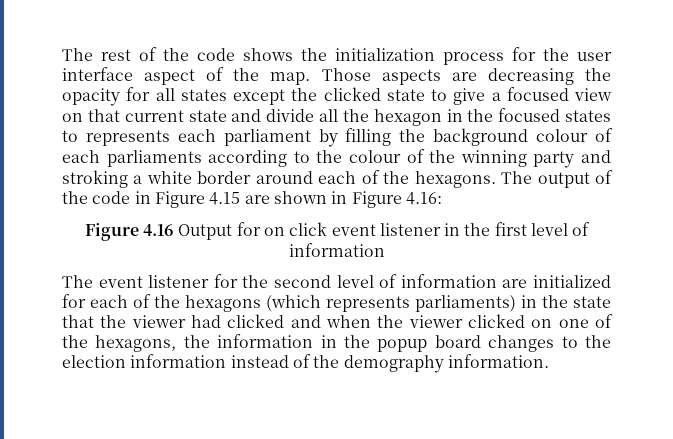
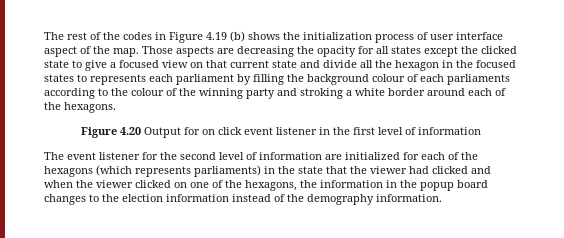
[197,48,235,61] code -> [123,31,245,43] codes in Figure 4.19 (b)
[512,47,569,61] for the -> [417,32,428,40] of
[501,170,613,188] [62,191,442,208] [84,223,174,241] The output of the code in Figure 4.15 are shown in Figure 4.16: // Figure 4.16 -> [81,127,141,138] // Figure 4.20

